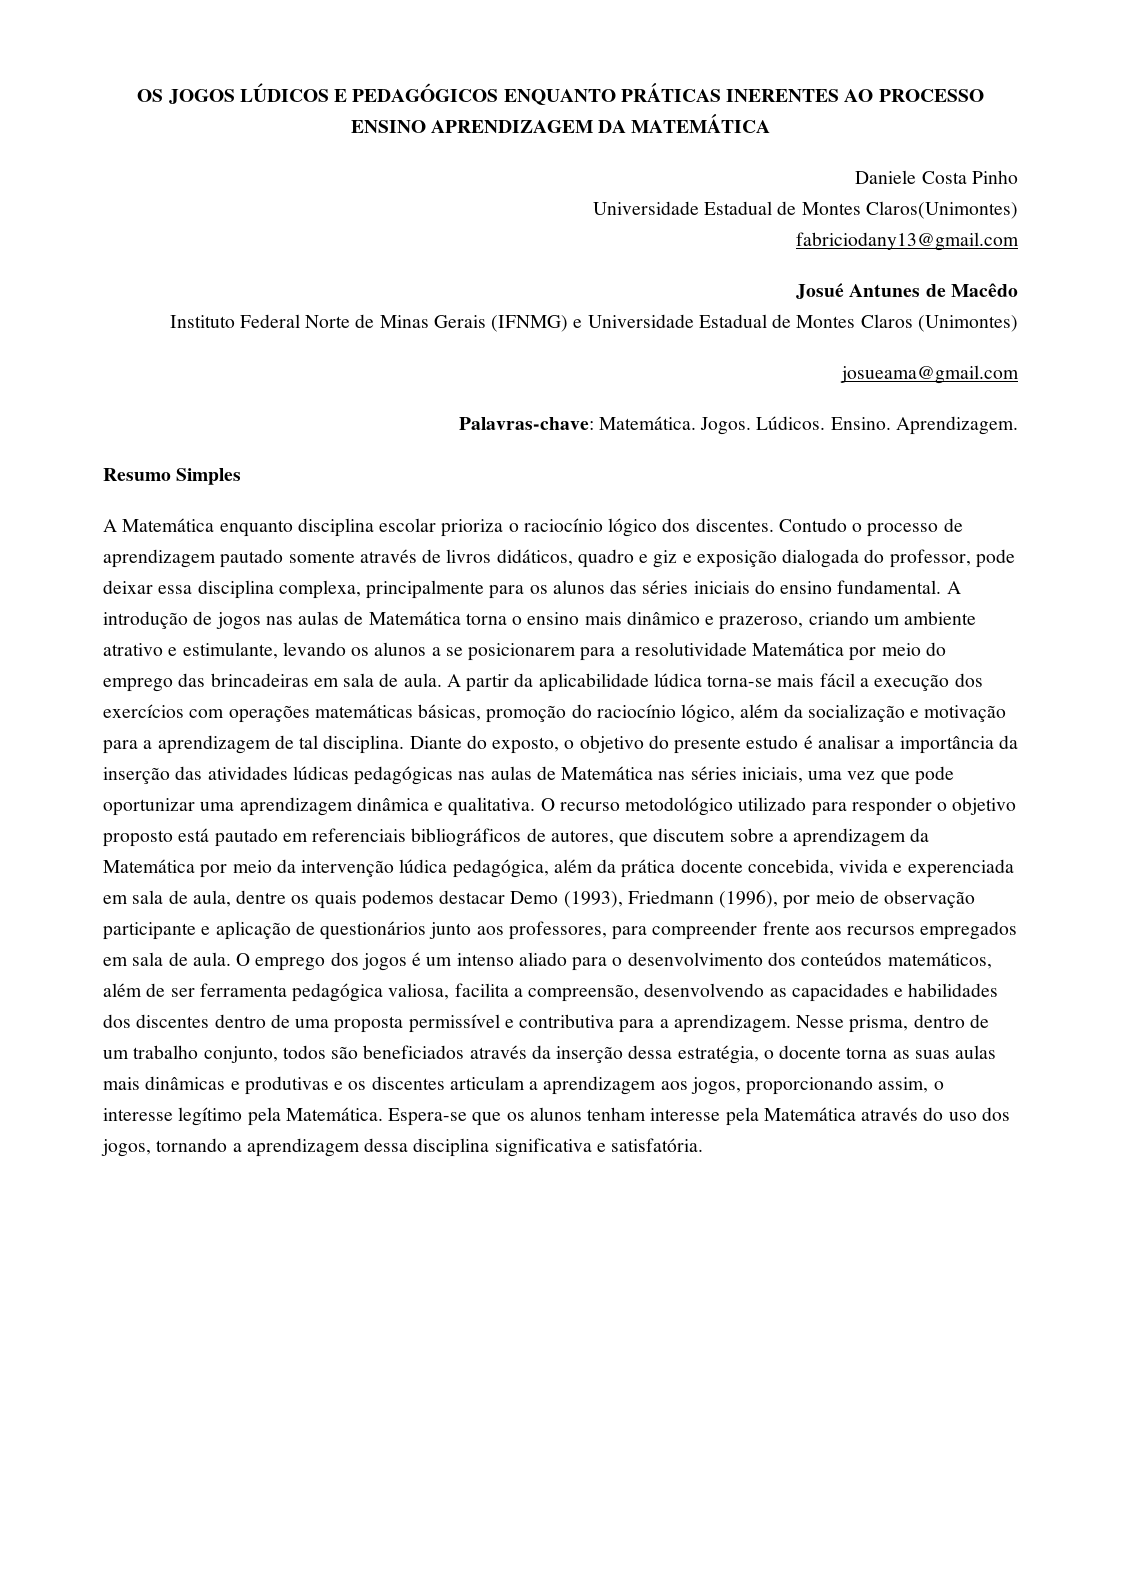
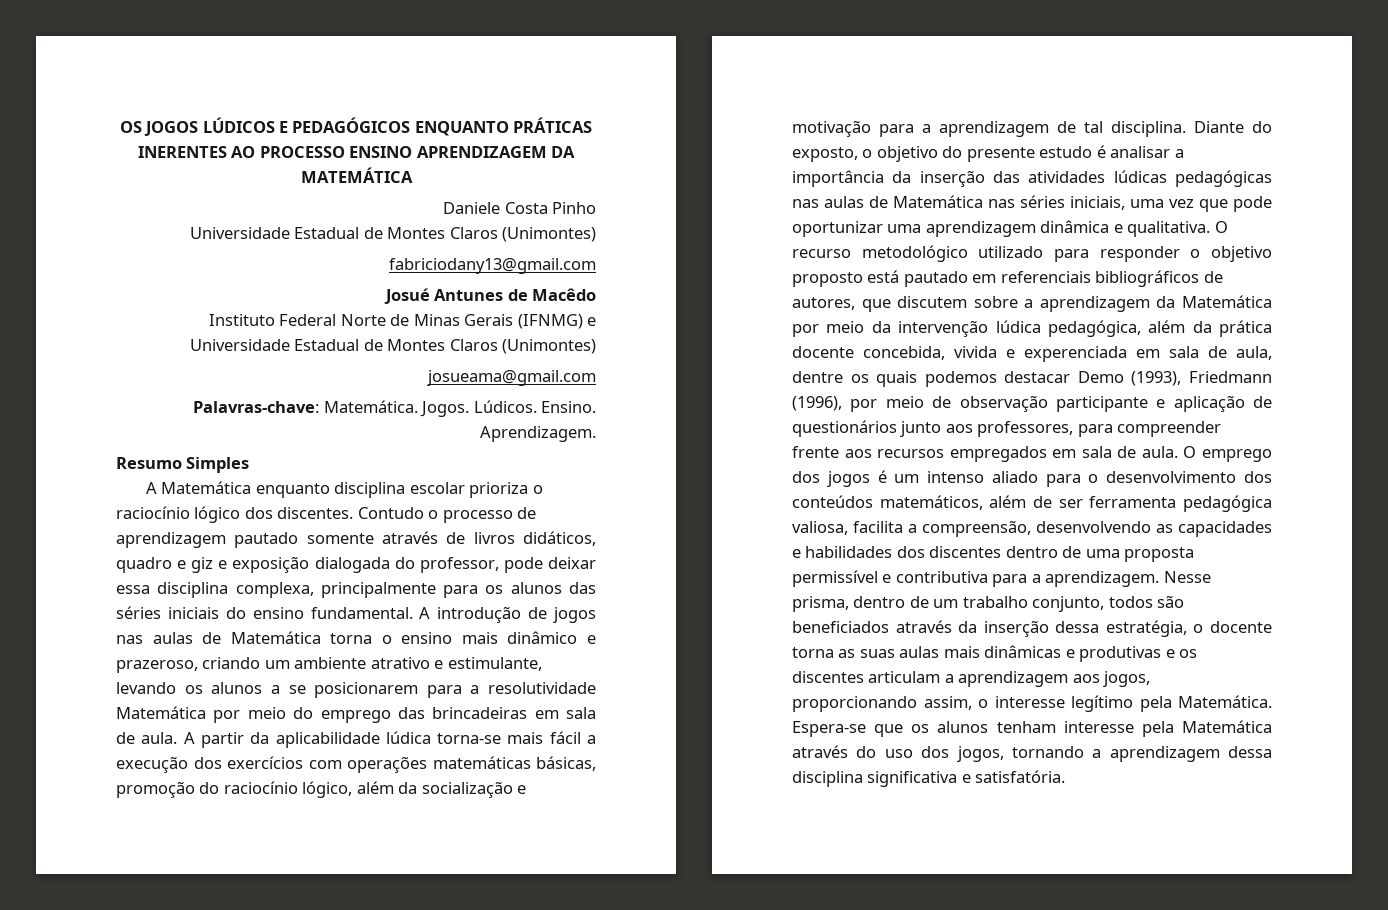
[866,201,1018,219] Claros(Unimontes) -> [449,227,596,242] Claros (Unimontes)

